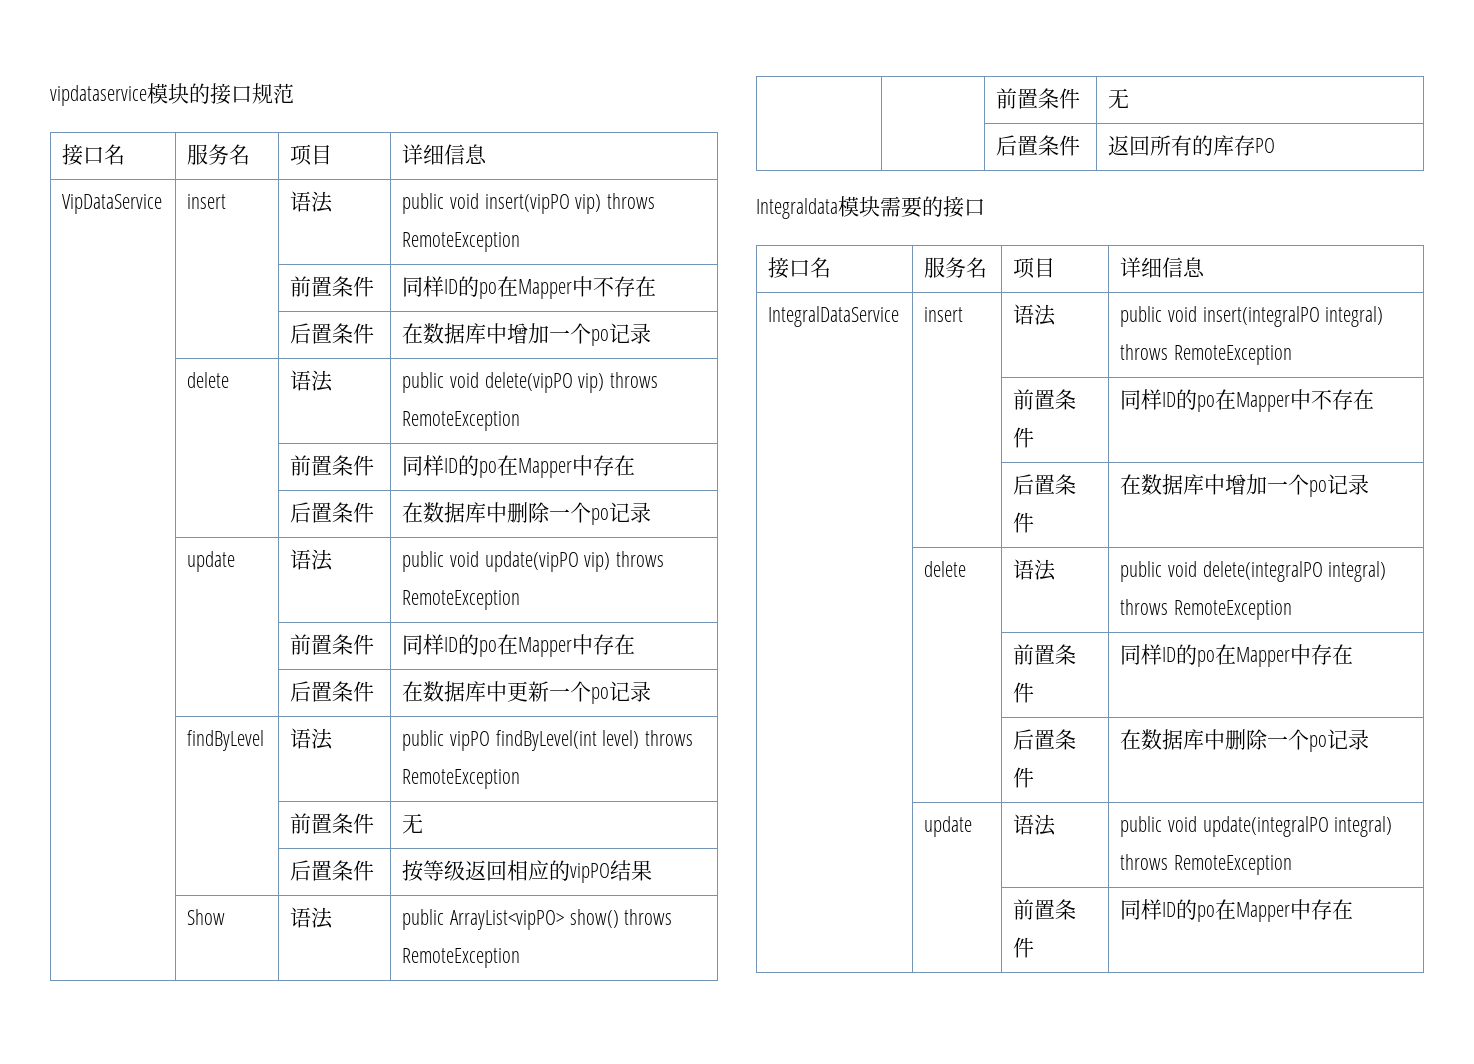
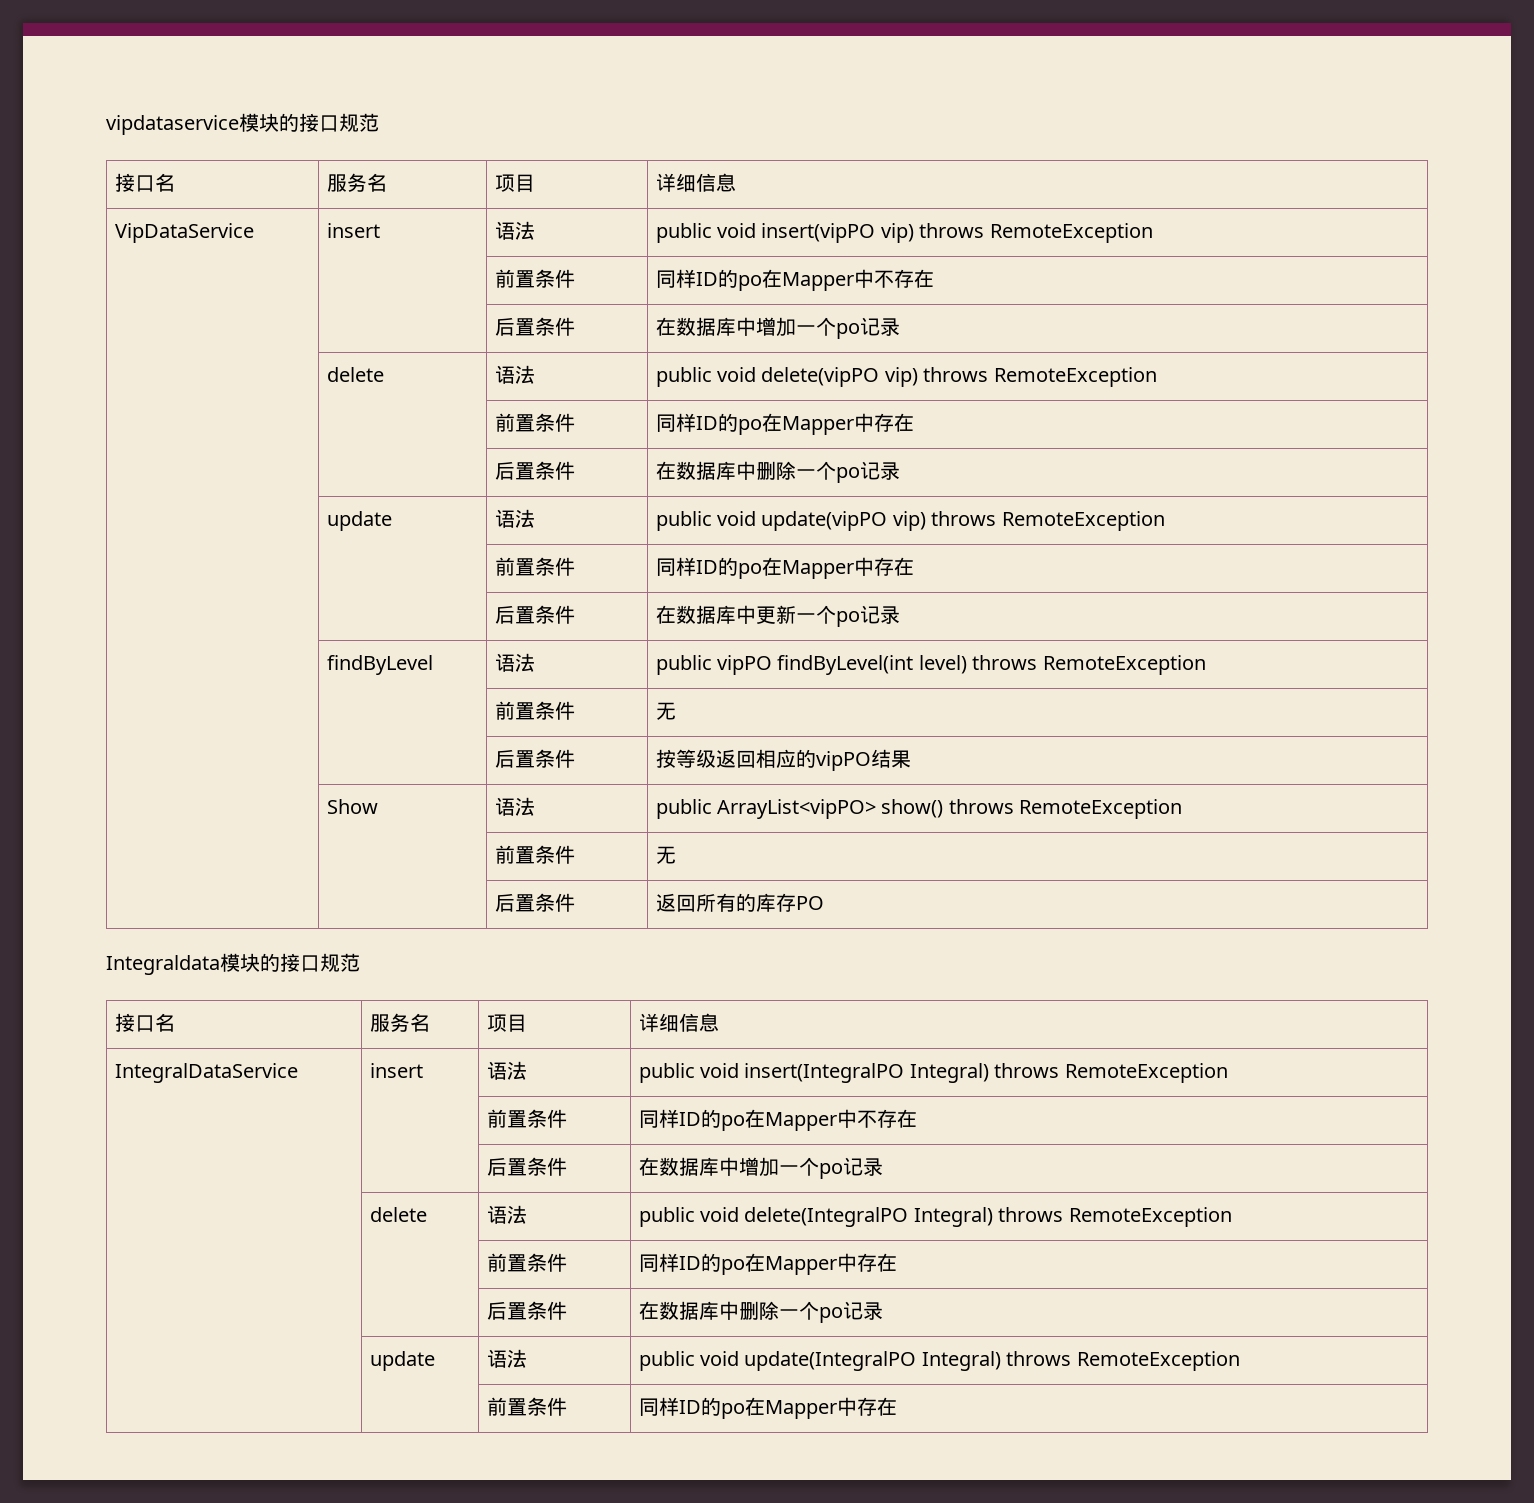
[880,196,985,218] 需要的接口 -> [260,953,360,972] 的接口规范
[1202,306,1384,327] insert(integralPO integral) -> [744,1063,989,1083] insert(IntegralPO Integral)
[1202,561,1387,582] delete(integralPO integral) -> [744,1207,993,1227] delete(IntegralPO Integral)
[1202,816,1393,837] update(integralPO integral) -> [744,1351,1001,1371] update(IntegralPO Integral)

